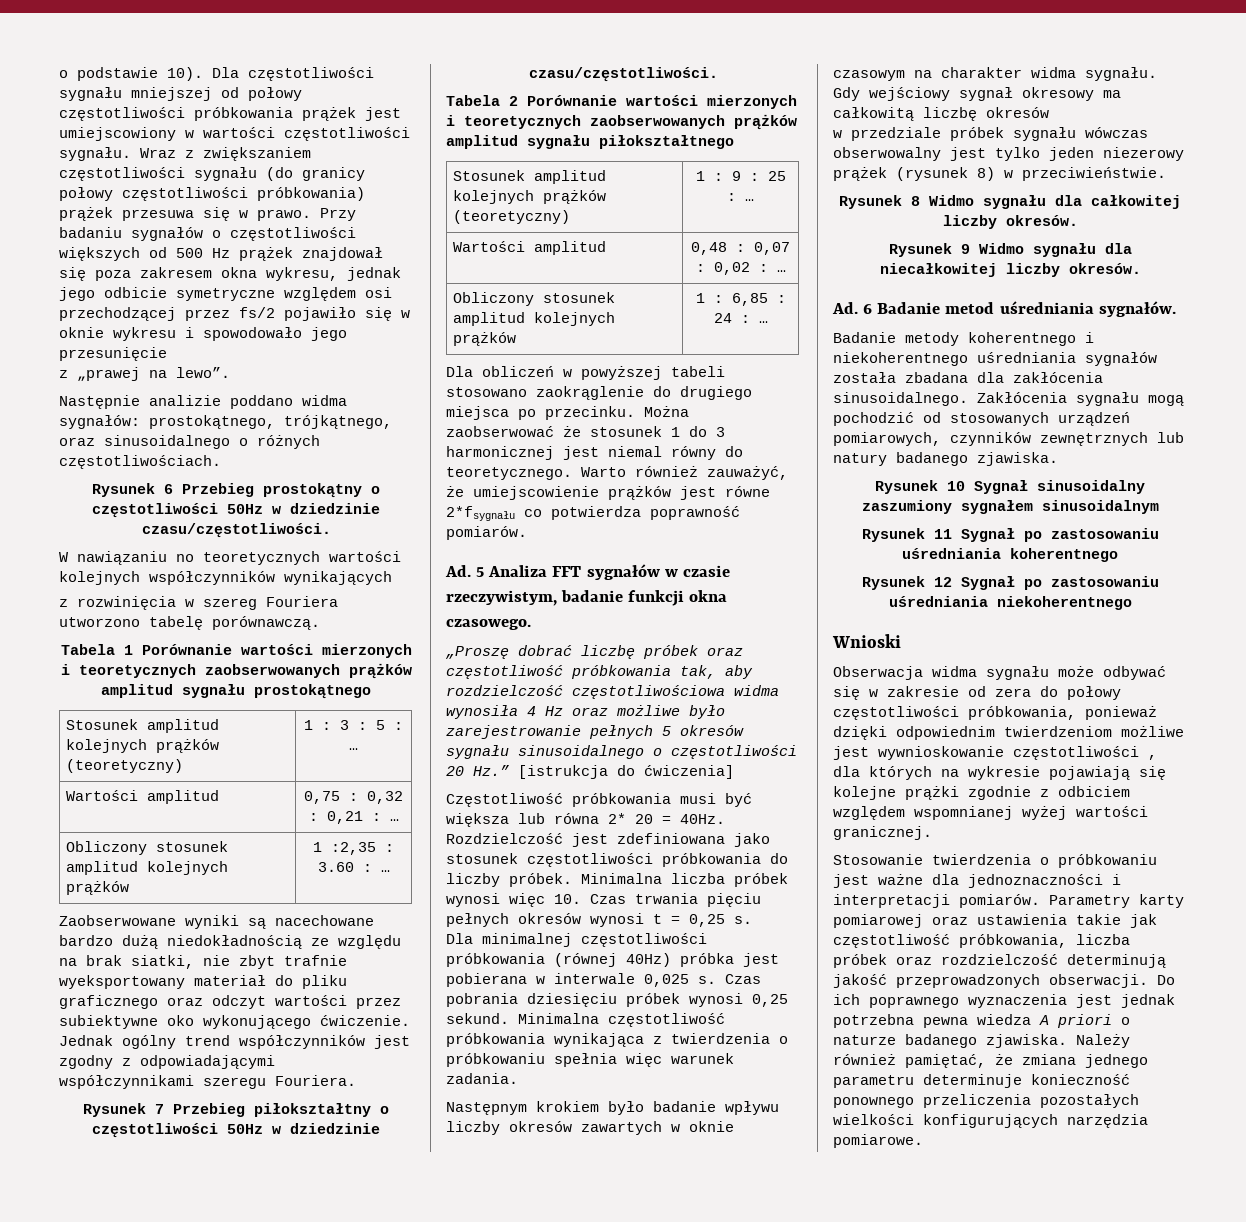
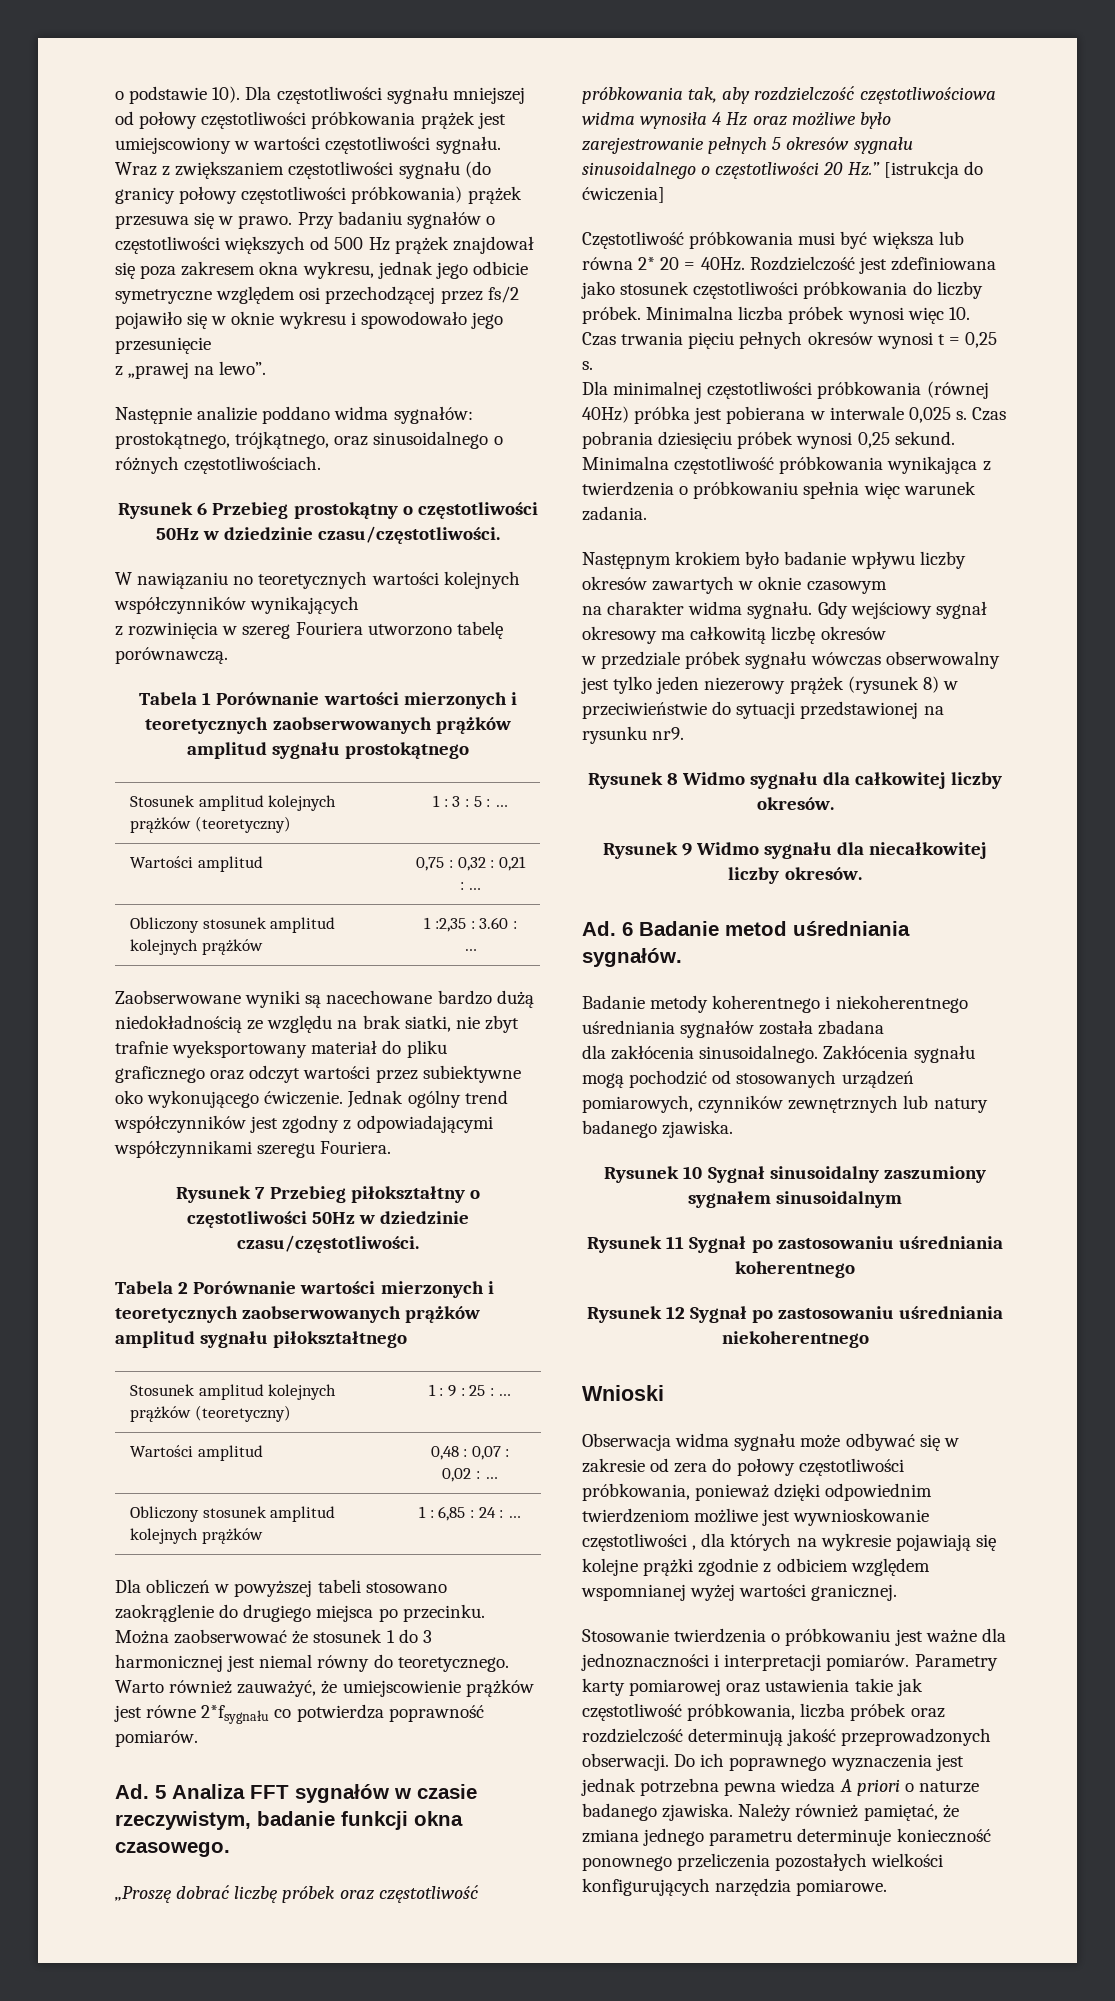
(905, 75) none -> (887, 587) //
[1022,167,1166,181] przeciwieństwie. -> [582,701,944,719] [582,726,685,744] przeciwieństwie do sytuacji przedstawionej na rysunku nr9.
(968, 377) none -> (885, 1027) //

